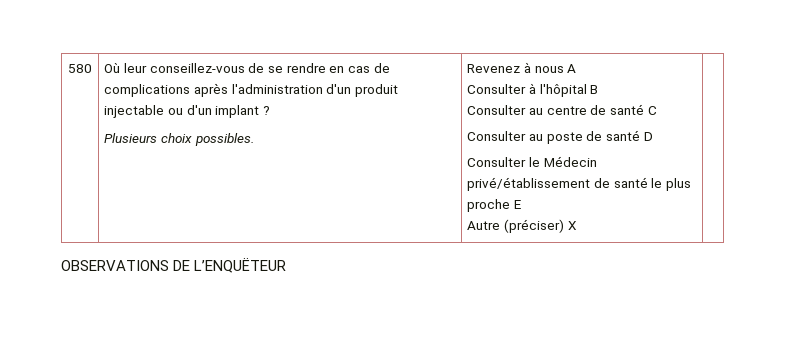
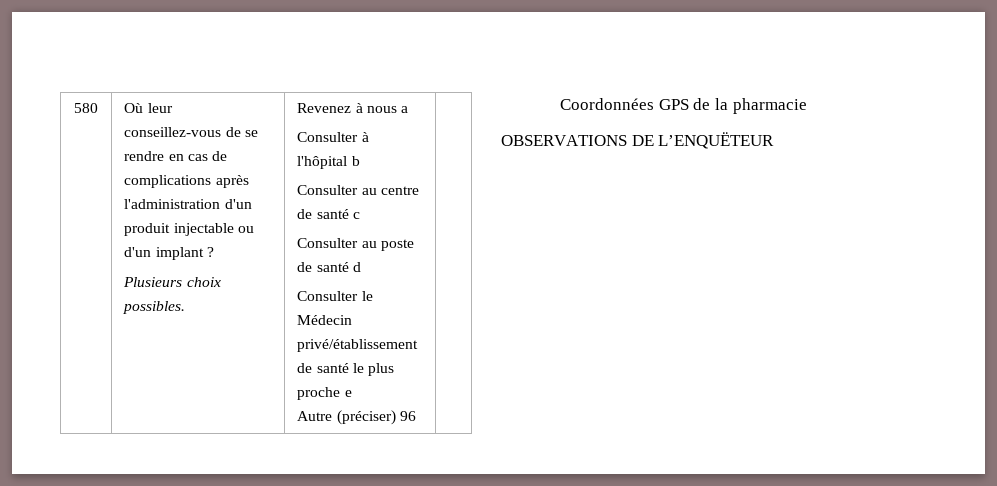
[567,64,577,73] A -> [401,106,409,113] a
[590,85,599,94] B -> [351,156,360,166] b
[647,106,657,115] C -> [352,212,360,219] c
[643,132,653,141] D -> [352,262,361,272] d
[513,200,521,209] E -> [344,390,352,397] e
[567,221,577,230] X | -> [399,411,416,421] [560,98,807,114] 96 | // Coordonnées GPS de la pharmacie

